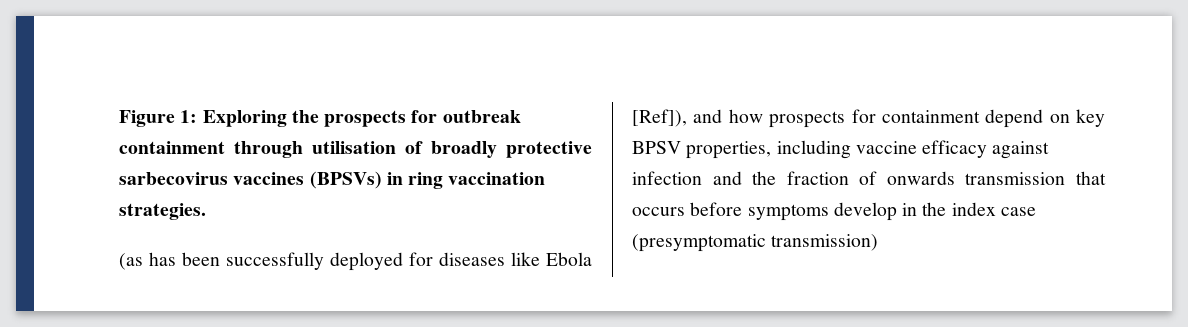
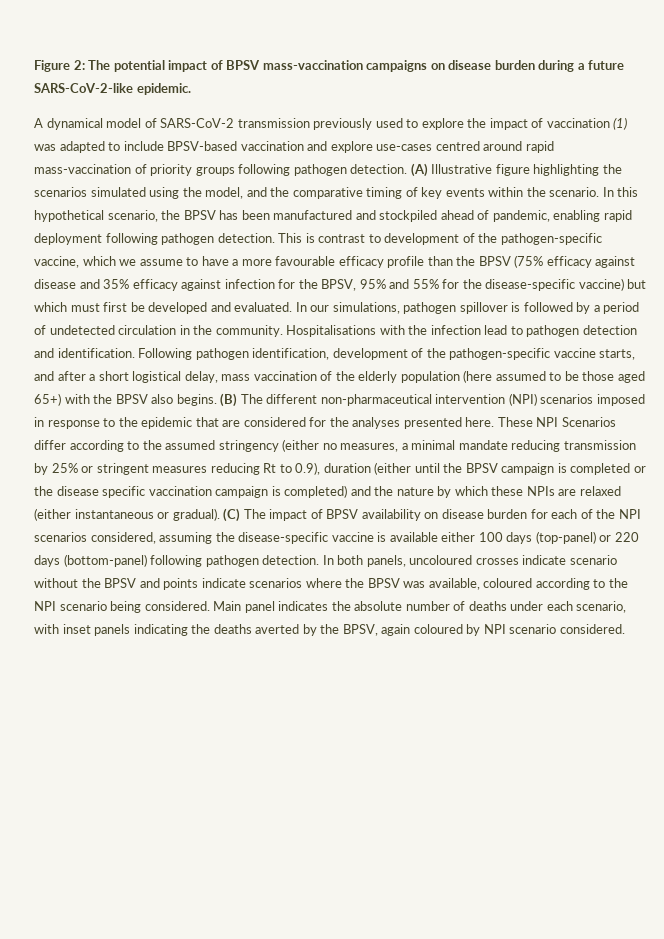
[180,110,521,127] [119,141,592,158] [119,171,546,189] [119,203,206,220] [119,252,592,271] [632,109,1105,128] [632,140,1050,159] [632,171,1106,185] [632,202,1036,221] [632,234,879,252] 1: Exploring the prospects for outbreak containment through utilisation of broadly protective sarbecovirus vaccines (BPSVs) in ring vaccination strategies. // (as has been successfully deployed for diseases like Ebola [Ref]), and how prospects for containment depend on key BPSV properties, including vaccine efficacy against infection and the fraction of onwards transmission that occurs before symptoms develop in the index case (presymptomatic transmission) -> [73,60,625,72] [34,83,191,95] [34,117,628,130] [34,141,554,153] [34,163,622,177] [34,187,639,199] [34,210,632,222] [34,233,602,245] [34,255,636,268] [34,278,647,291] [34,302,640,314] [34,325,637,337] [34,348,636,360] [34,370,645,383] [34,393,645,407] [34,417,616,429] [34,439,636,452] [34,462,646,475] [34,485,621,498] [34,508,641,522] [34,531,639,544] [34,554,617,567] [34,578,628,590] [34,601,627,613] [34,624,625,636] 2: The potential impact of BPSV mass-vaccination campaigns on disease burden during a future SARS-CoV-2-like epidemic. // A dynamical model of SARS-CoV-2 transmission previously used to explore the impact of vaccination (1) was adapted to include BPSV-based vaccination and explore use-cases centred around rapid mass-vaccination of priority groups following pathogen detection. (A) Illustrative figure highlighting the scenarios simulated using the model, and the comparative timing of key events within the scenario. In this hypothetical scenario, the BPSV has been manufactured and stockpiled ahead of pandemic, enabling rapid deployment following pathogen detection. This is contrast to development of the pathogen-specific vaccine, which we assume to have a more favourable efficacy profile than the BPSV (75% efficacy against disease and 35% efficacy against infection for the BPSV, 95% and 55% for the disease-specific vaccine) but which must first be developed and evaluated. In our simulations, pathogen spillover is followed by a period of undetected circulation in the community. Hospitalisations with the infection lead to pathogen detection and identification. Following pathogen identification, development of the pathogen-specific vaccine starts, and after a short logistical delay, mass vaccination of the elderly population (here assumed to be those aged 65+) with the BPSV also begins. (B) The different non-pharmaceutical intervention (NPI) scenarios imposed in response to the epidemic that are considered for the analyses presented here. These NPI Scenarios differ according to the assumed stringency (either no measures, a minimal mandate reducing transmission by 25% or stringent measures reducing Rt to 0.9), duration (either until the BPSV campaign is completed or the disease specific vaccination campaign is completed) and the nature by which these NPIs are relaxed (either instantaneous or gradual). (C) The impact of BPSV availability on disease burden for each of the NPI scenarios considered, assuming the disease-specific vaccine is available either 100 days (top-panel) or 220 days (bottom-panel) following pathogen detection. In both panels, uncoloured crosses indicate scenario without the BPSV and points indicate scenarios where the BPSV was available, coloured according to the NPI scenario being considered. Main panel indicates the absolute number of deaths under each scenario, with inset panels indicating the deaths averted by the BPSV, again coloured by NPI scenario considered.

